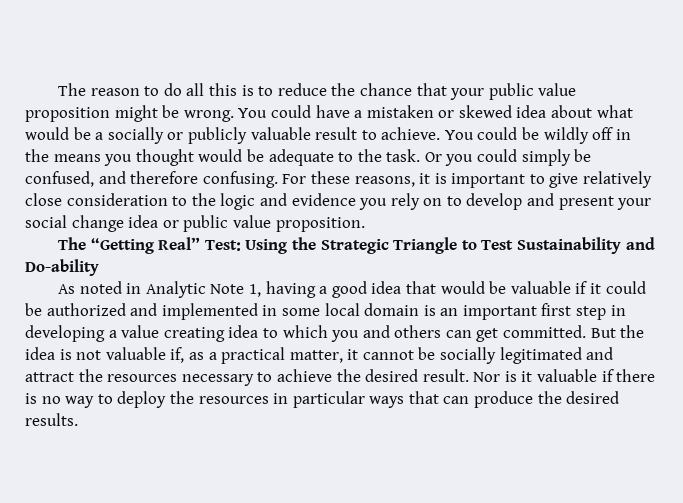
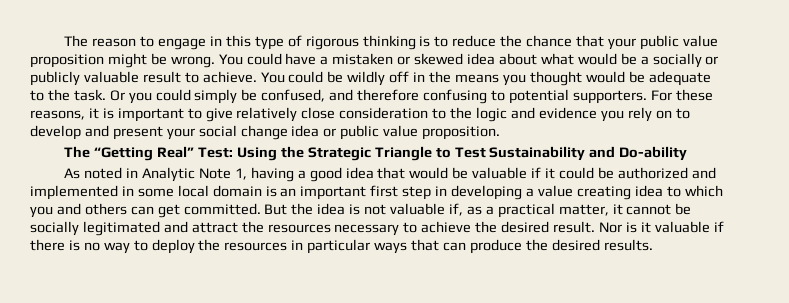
[163,83,238,96] do all this -> [158,35,416,50] engage in this type of rigorous thinking
[202,171,278,188] confusing. -> [423,89,647,104] confusing to potential supporters.

